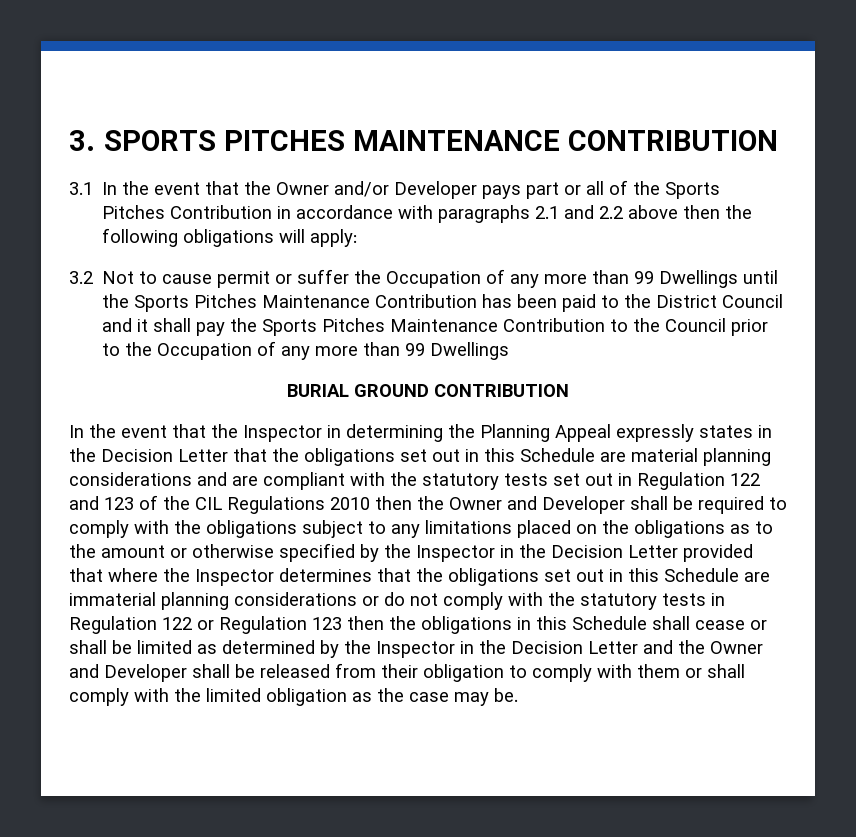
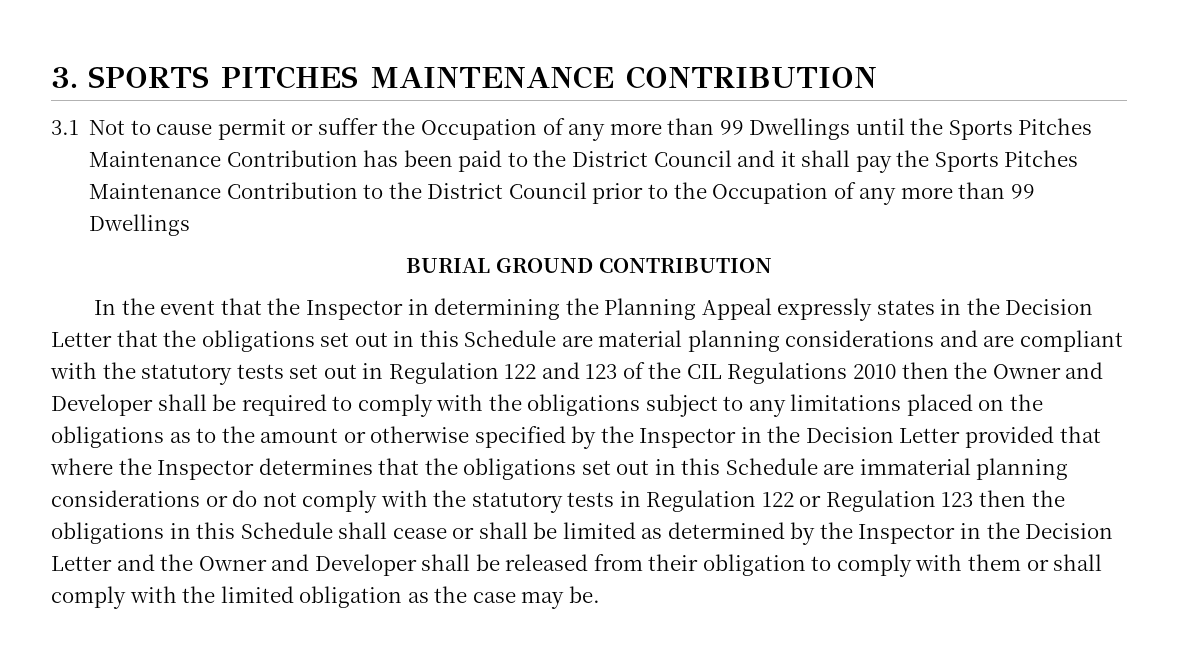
[102,180,721,199] [102,205,753,223] [102,228,358,247] [69,271,93,284] In the event that the Owner and/or Developer pays part or all of the Sports Pitches Contribution in accordance with paragraphs 2.1 and 2.2 above then the following obligations will apply: // 3.2 -> (79, 127) none
(661, 325) none -> [427,183,504,199] District

